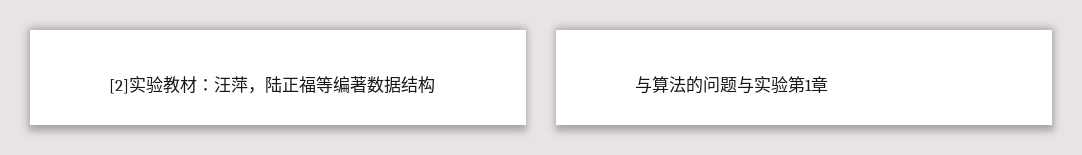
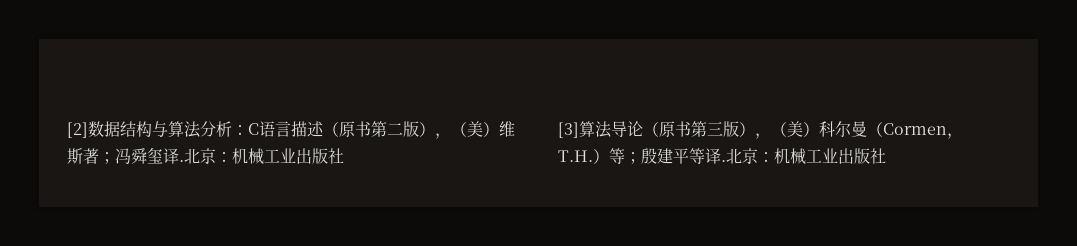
[129,76,828,94] 实验教材：汪萍，陆正福等编著数据结构与算法的问题与实验第1章 -> [88,121,515,139] [67,148,344,164] [558,121,963,139] [558,148,886,164] 数据结构与算法分析：C语言描述（原书第二版），（美）维斯著；冯舜玺译.北京：机械工业出版社 // [3]算法导论（原书第三版），（美）科尔曼（Cormen，T.H.）等；殷建平等译.北京：机械工业出版社

